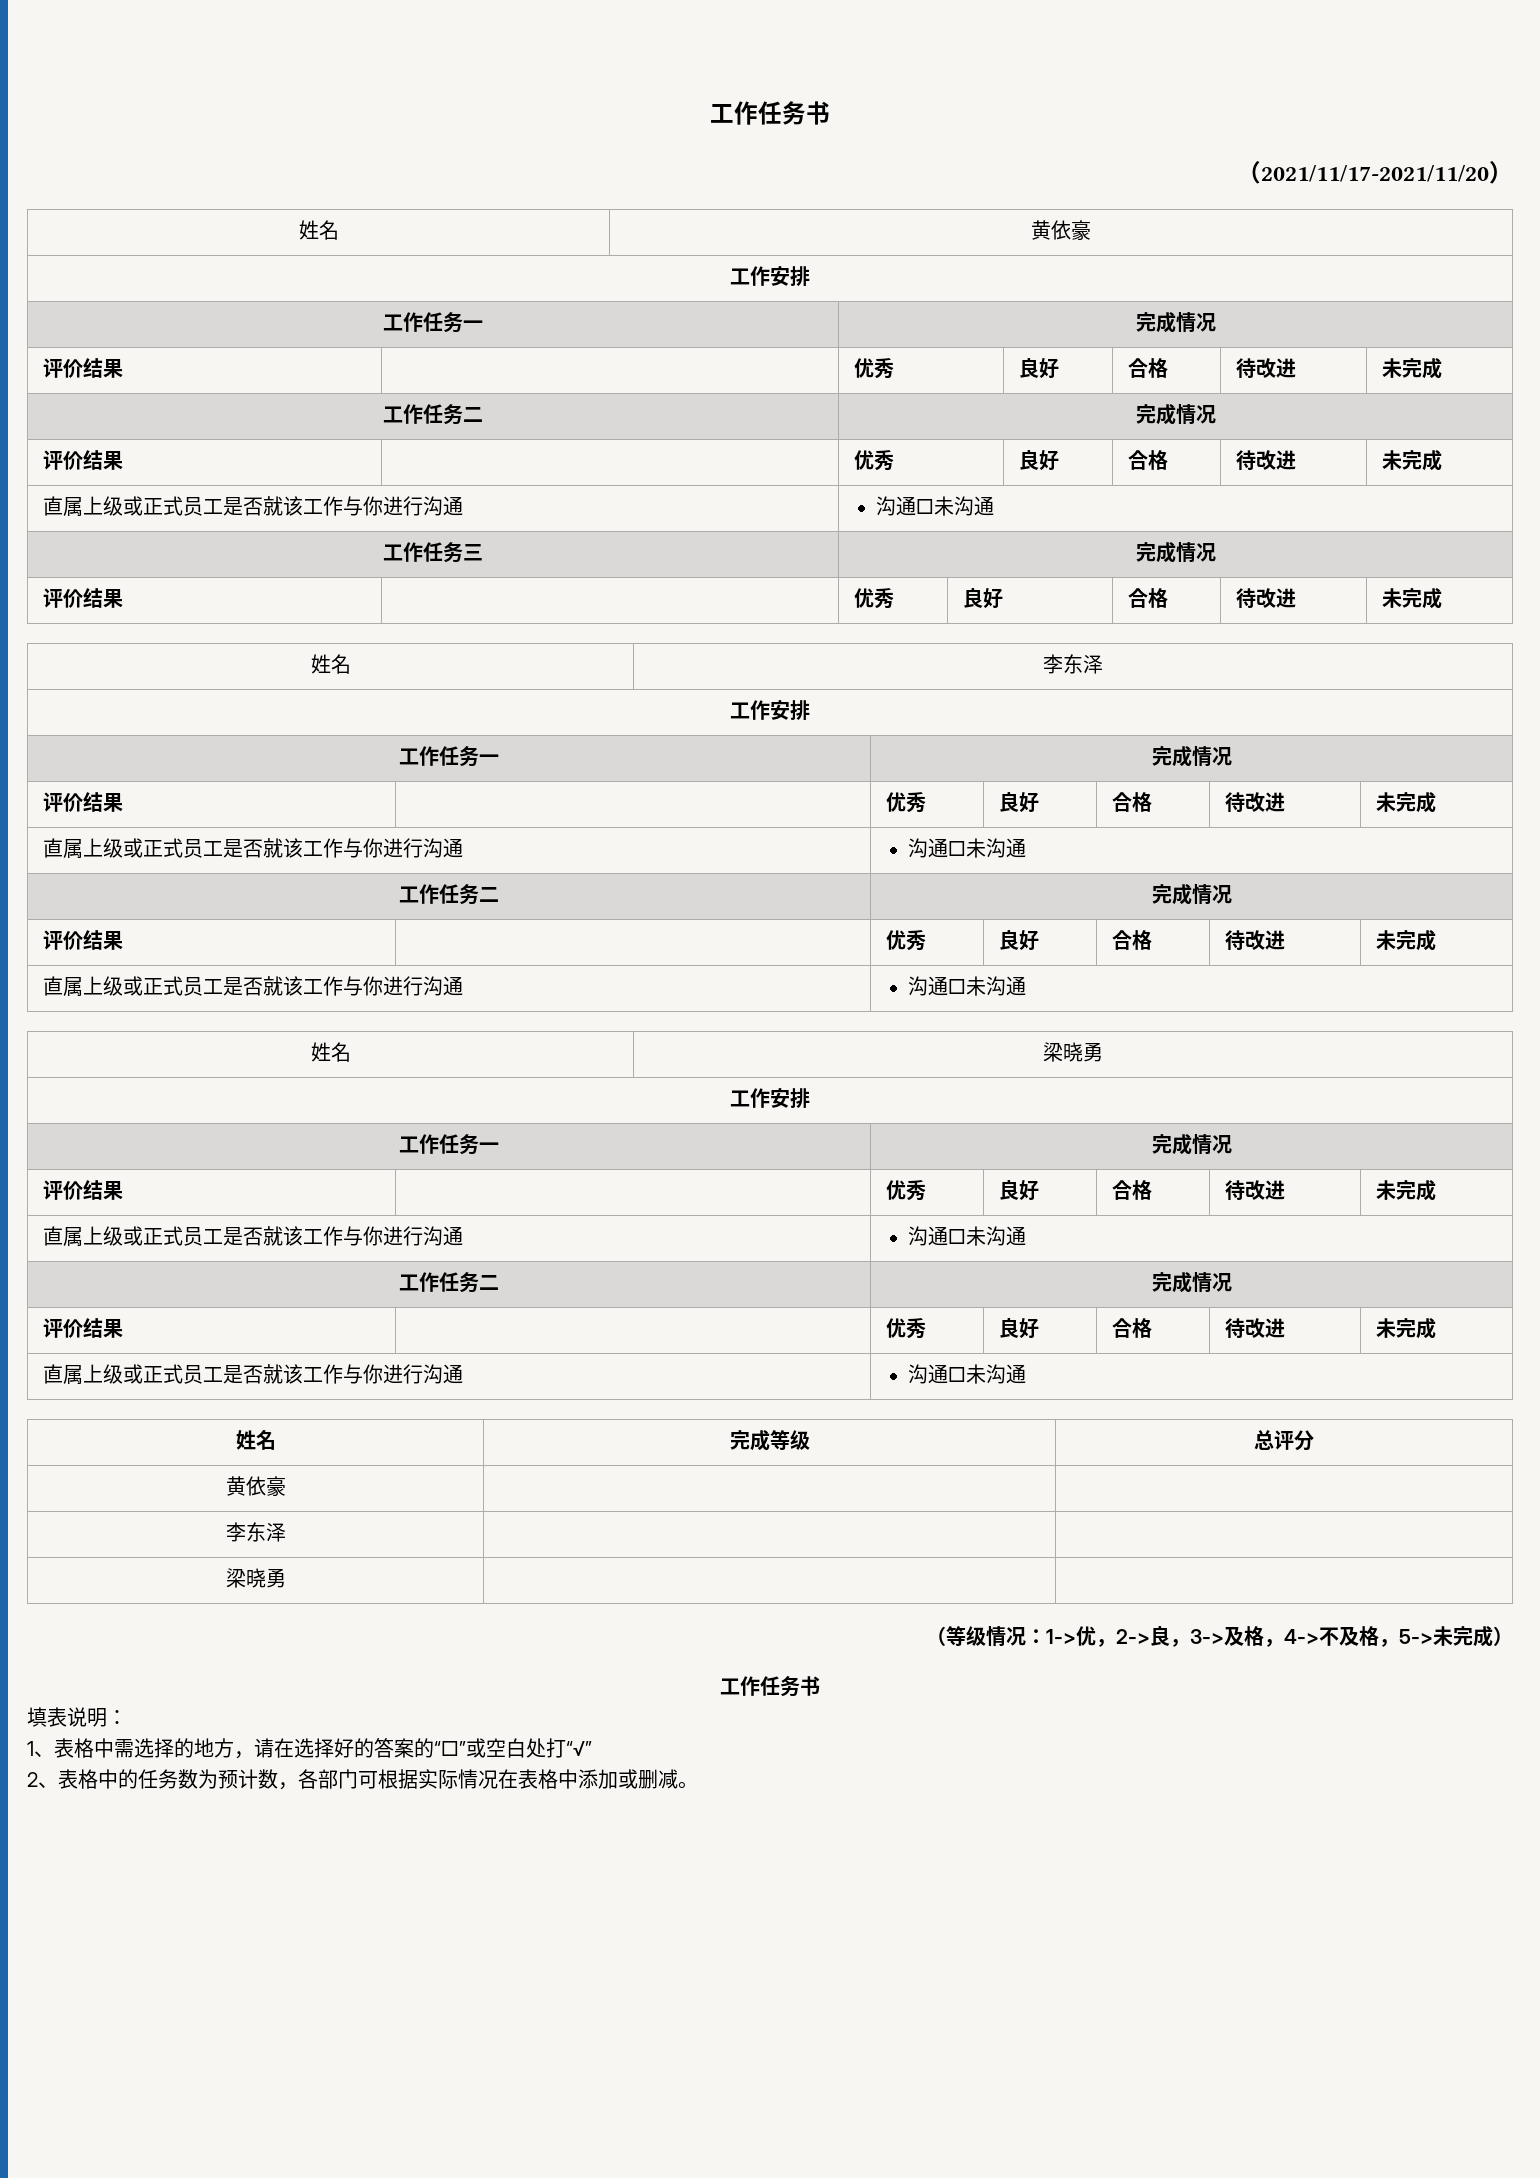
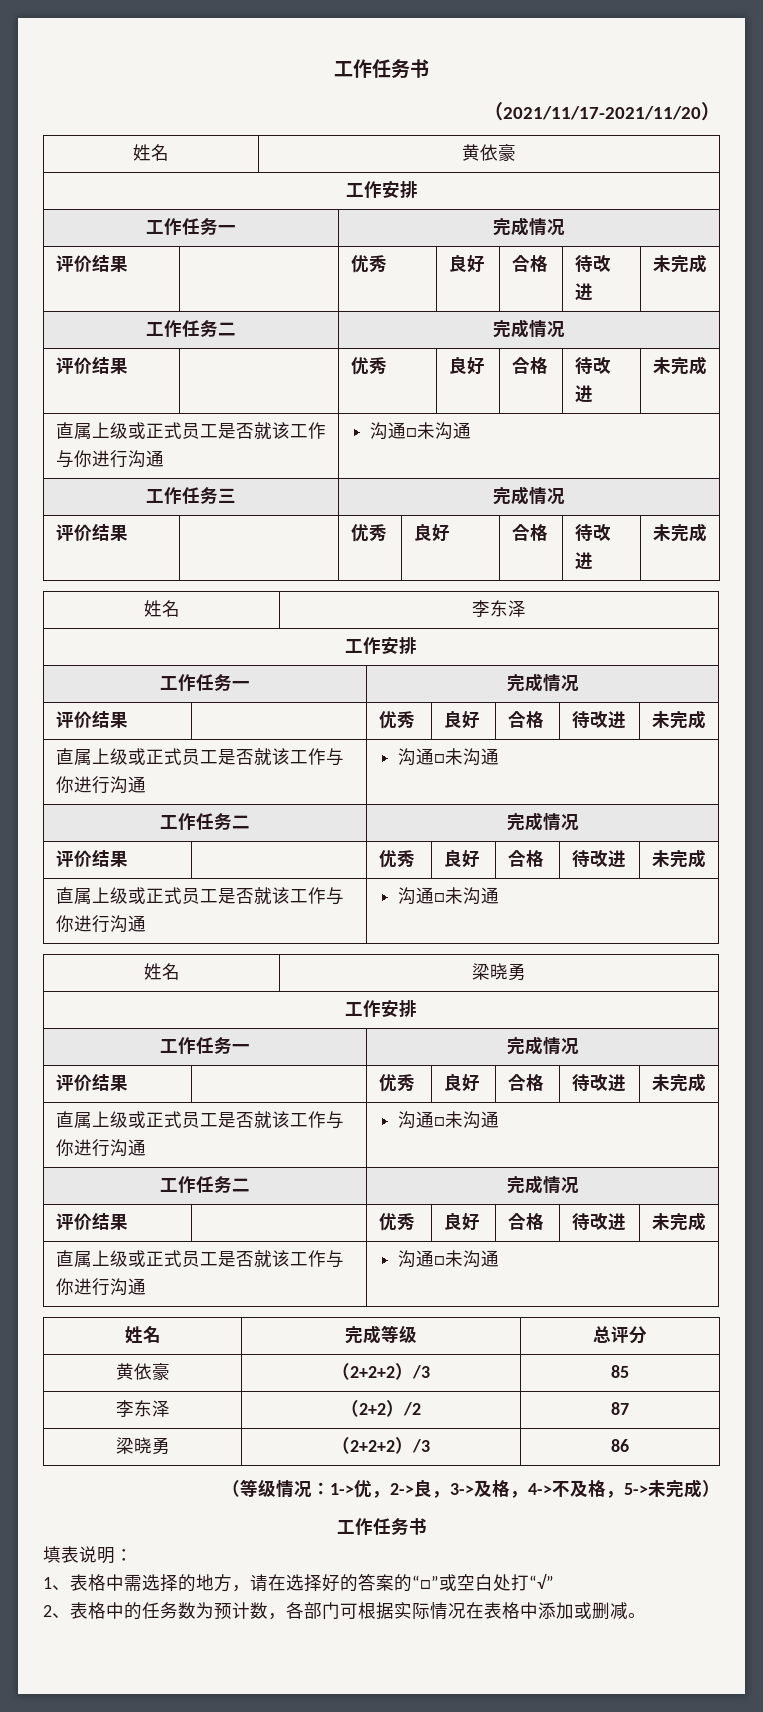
[225,1522,286,1542] [225,1568,286,1588] | // 李东泽 | | // 梁晓勇 | | -> [332,1363,430,1380] [611,1365,629,1378] [115,1400,170,1417] [341,1400,421,1417] [611,1402,629,1415] [115,1437,170,1455] [332,1437,430,1454] [611,1439,629,1452] （2+2+2）/3 | 85 // 李东泽 | （2+2）/2 | 87 // 梁晓勇 | （2+2+2）/3 | 86

